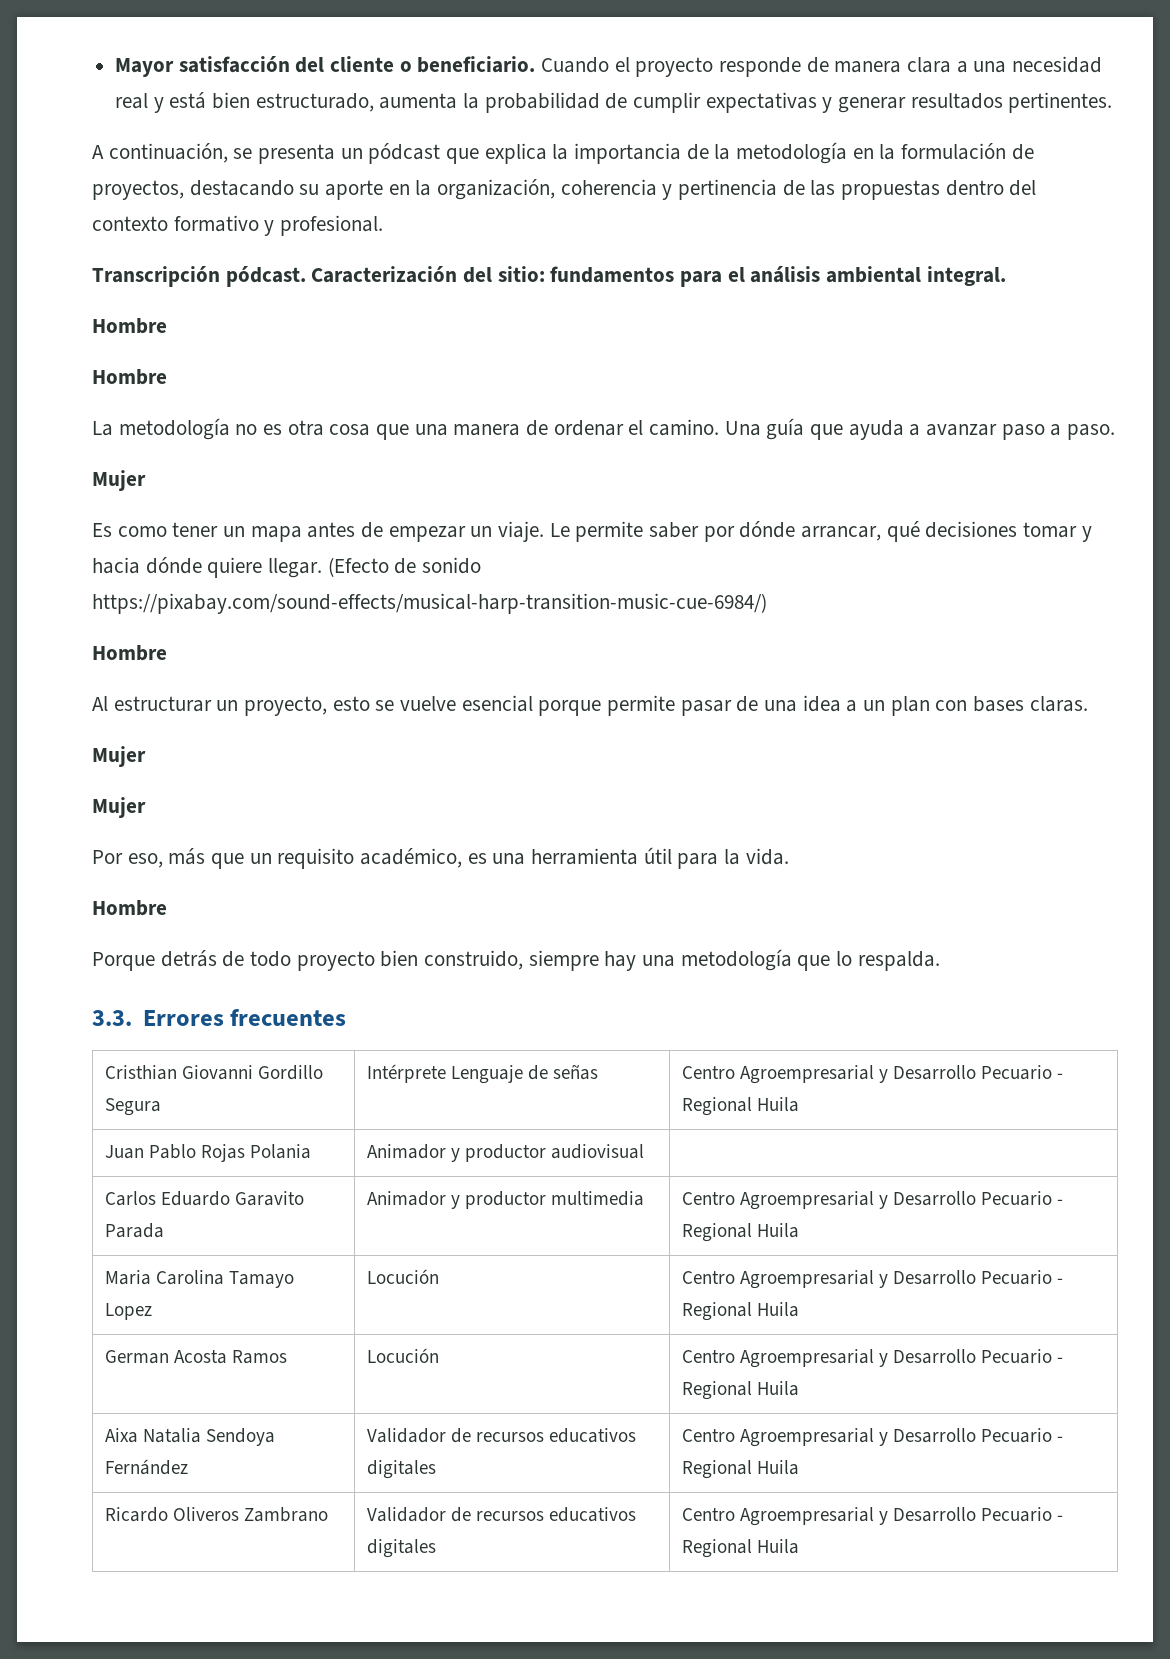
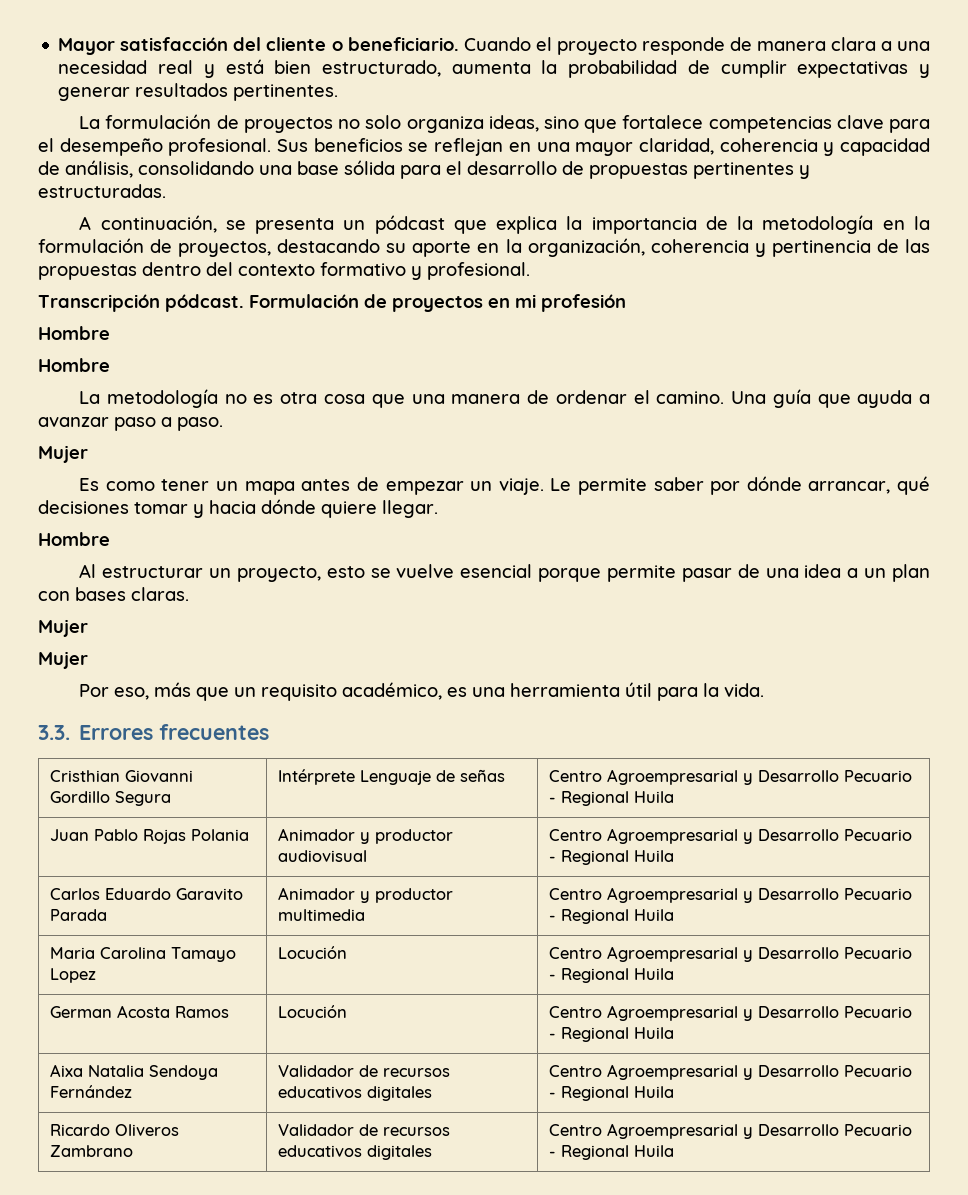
(1113, 102) none -> [79,114,930,133] [38,138,931,156] [38,160,810,179] [38,184,166,198] // La formulación de proyectos no solo organiza ideas, sino que fortalece competencias clave para el desempeño profesional. Sus beneficios se reflejan en una mayor claridad, coherencia y capacidad de análisis, consolidando una base sólida para el desarrollo de propuestas pertinentes y estructuradas.
[311,266,1006,287] Caracterización del sitio: fundamentos para el análisis ambiental integral. -> [249,294,626,312] Formulación de proyectos en mi profesión
[327,557,482,577] [92,593,767,614] (Efecto de sonido https://pixabay.com/sound-effects/musical-harp-transition-music-cue-6984/) -> (438, 509) none
[92,900,167,916] [92,949,940,971] // Hombre // Porque detrás de todo proyecto bien construido, siempre hay una metodología que lo respalda. -> (765, 690) none
(644, 1151) none -> [548,828,912,844] [548,850,674,865] Centro Agroempresarial y Desarrollo Pecuario - Regional Huila

